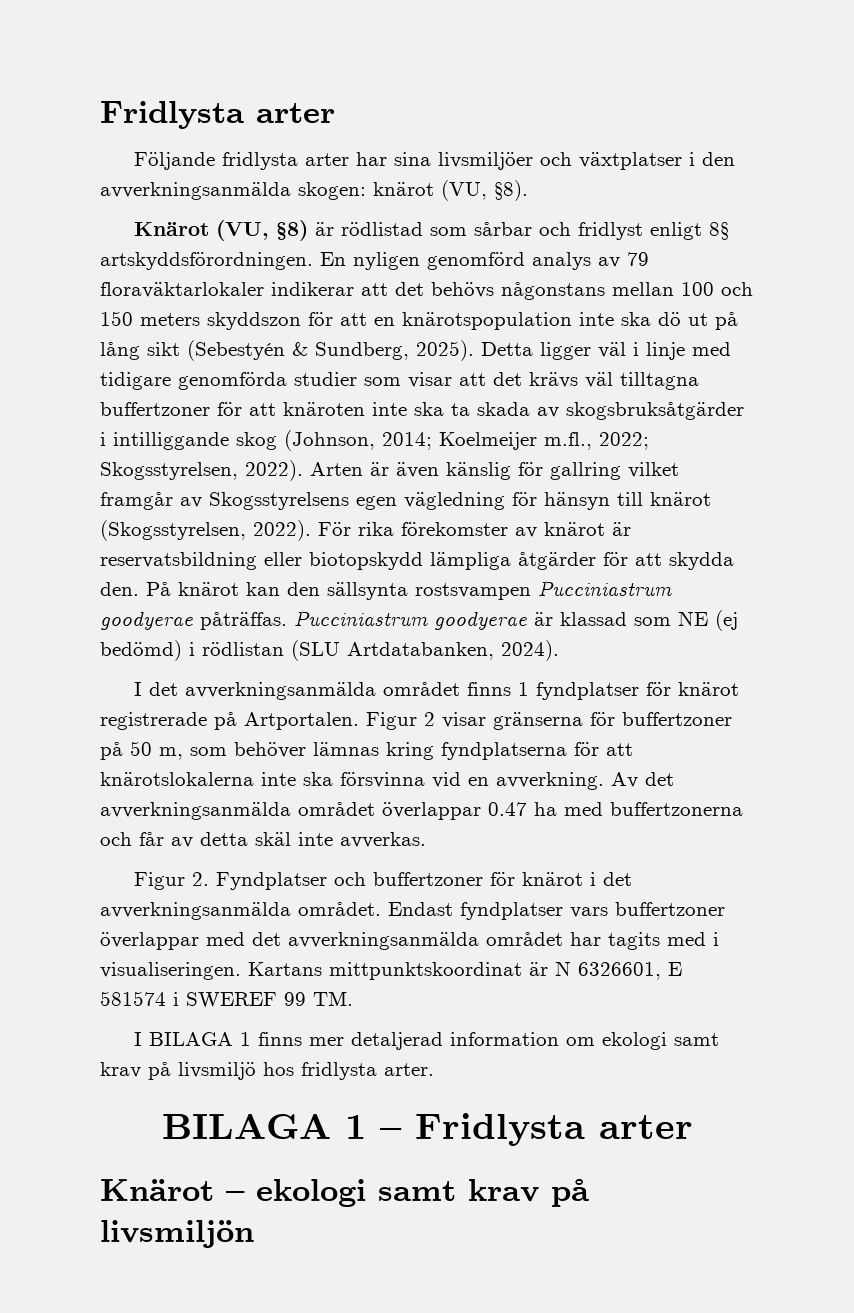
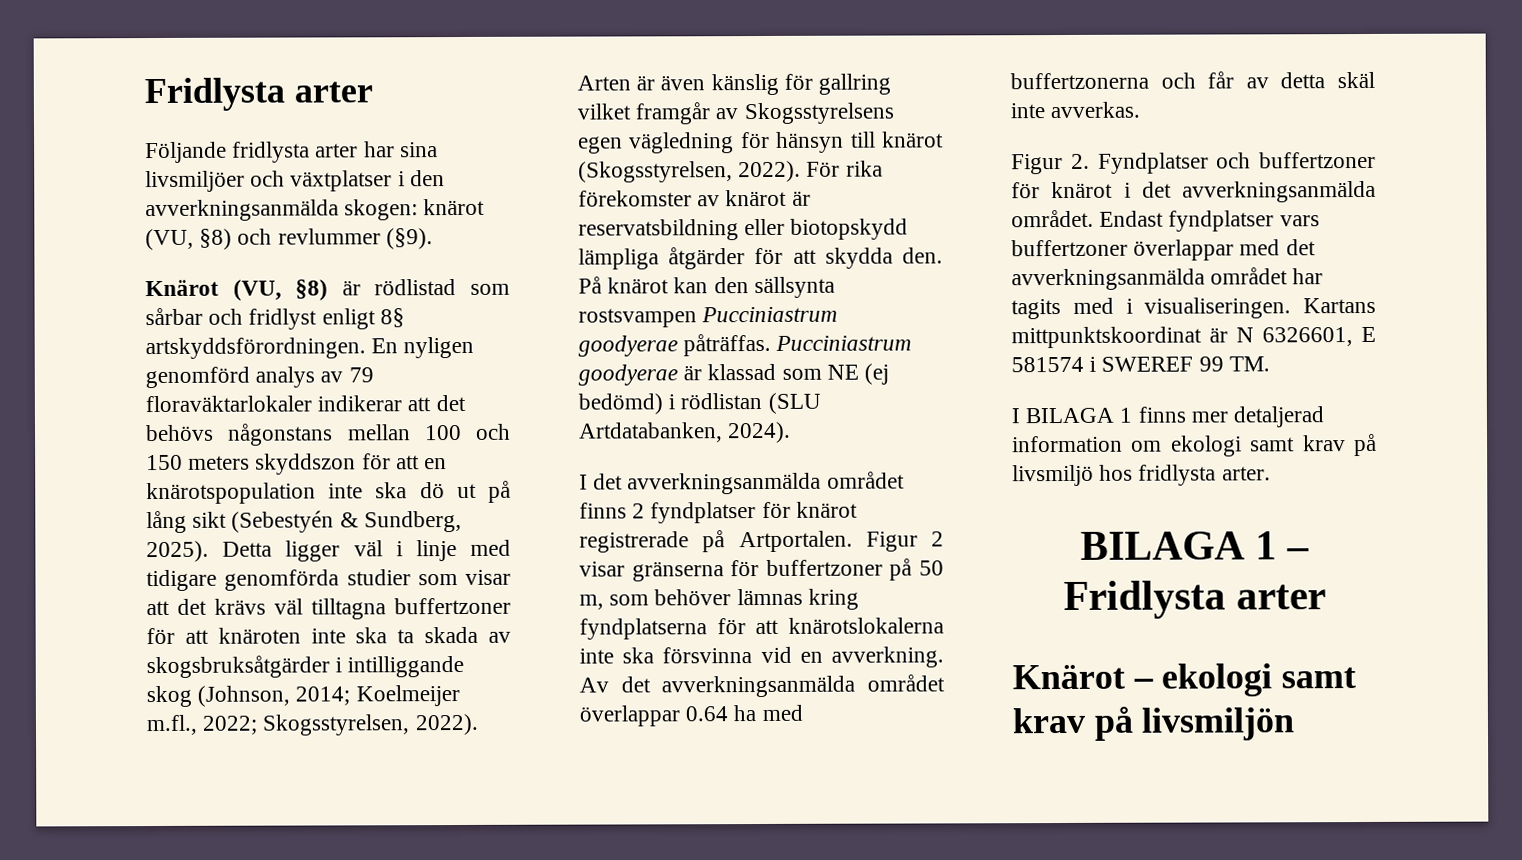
[494,180,528,201] §8). -> [199,228,433,250] §8) och revlummer (§9).
[518,682,530,696] 1 -> [632,503,646,519] 2
[488,802,527,816] 0.47 -> [685,706,729,722] 0.64

